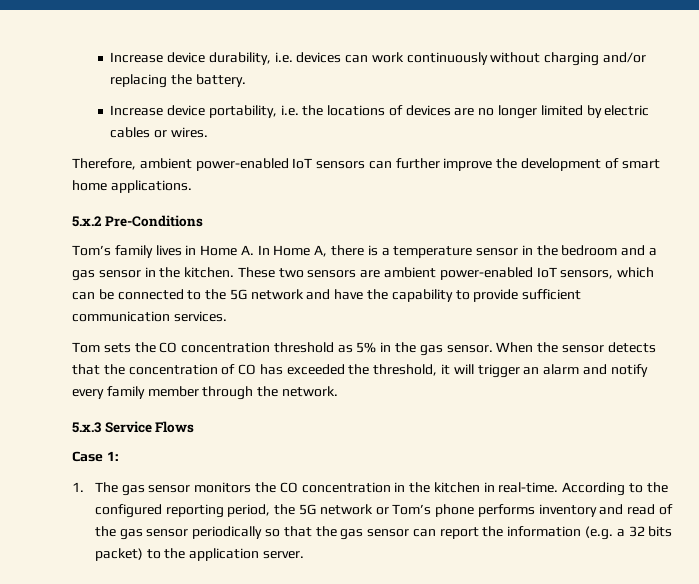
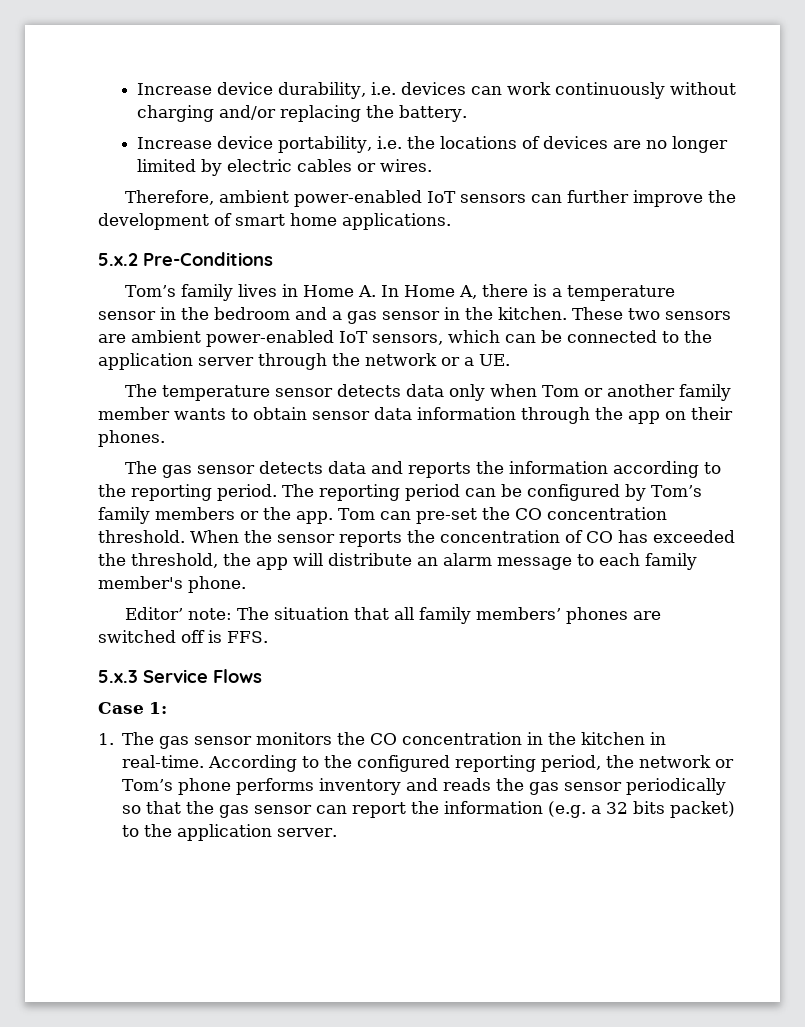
[229,289,582,302] [72,311,227,322] [72,342,493,356] 5G network and have the capability to provide sufficient communication services. // Tom sets the CO concentration threshold as 5% in the gas sensor. -> [98,353,510,370] [125,384,732,401] [98,407,733,424] [98,430,165,447] [125,461,722,478] [98,484,702,501] [98,507,667,524] [98,530,185,543] application server through the network or a UE. // The temperature sensor detects data only when Tom or another family member wants to obtain sensor data information through the app on their phones. // The gas sensor detects data and reports the information according to the reporting period. The reporting period can be configured by Tom’s family members or the app. Tom can pre-set the CO concentration threshold.
[607,342,656,353] [72,364,100,375] detects that -> [339,531,402,547] reports
[441,364,648,378] [72,386,338,400] it will trigger an alarm and notify every family member through the network. -> [223,553,697,570] [98,576,246,593] [125,607,662,624] [98,630,268,643] the app will distribute an alarm message to each family member's phone. // Editor’ note: The situation that all family members’ phones are switched off is FFS.
[298,504,316,515] 5G -> (635, 761) none
[627,504,673,515] read of -> [443,778,492,791] reads

